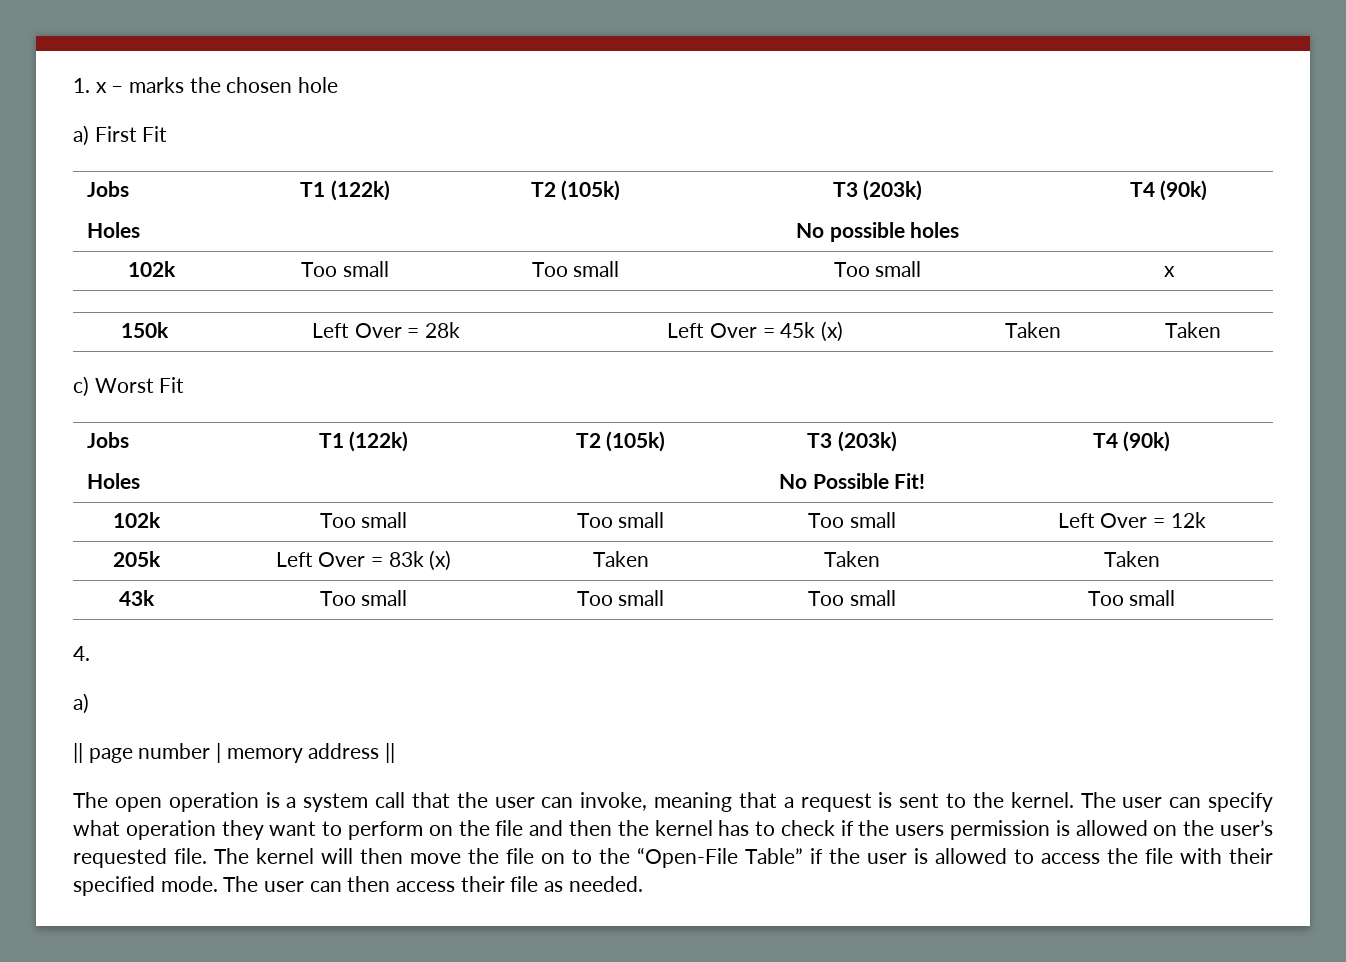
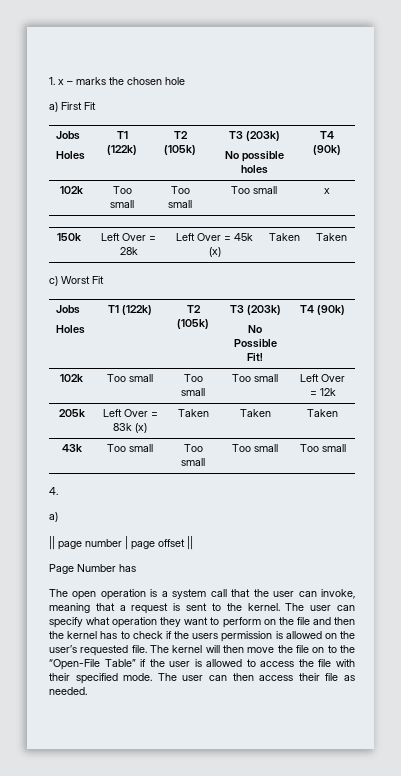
[226,743,396,763] memory address || -> [131,536,193,550] [49,564,136,574] page offset || // Page Number has

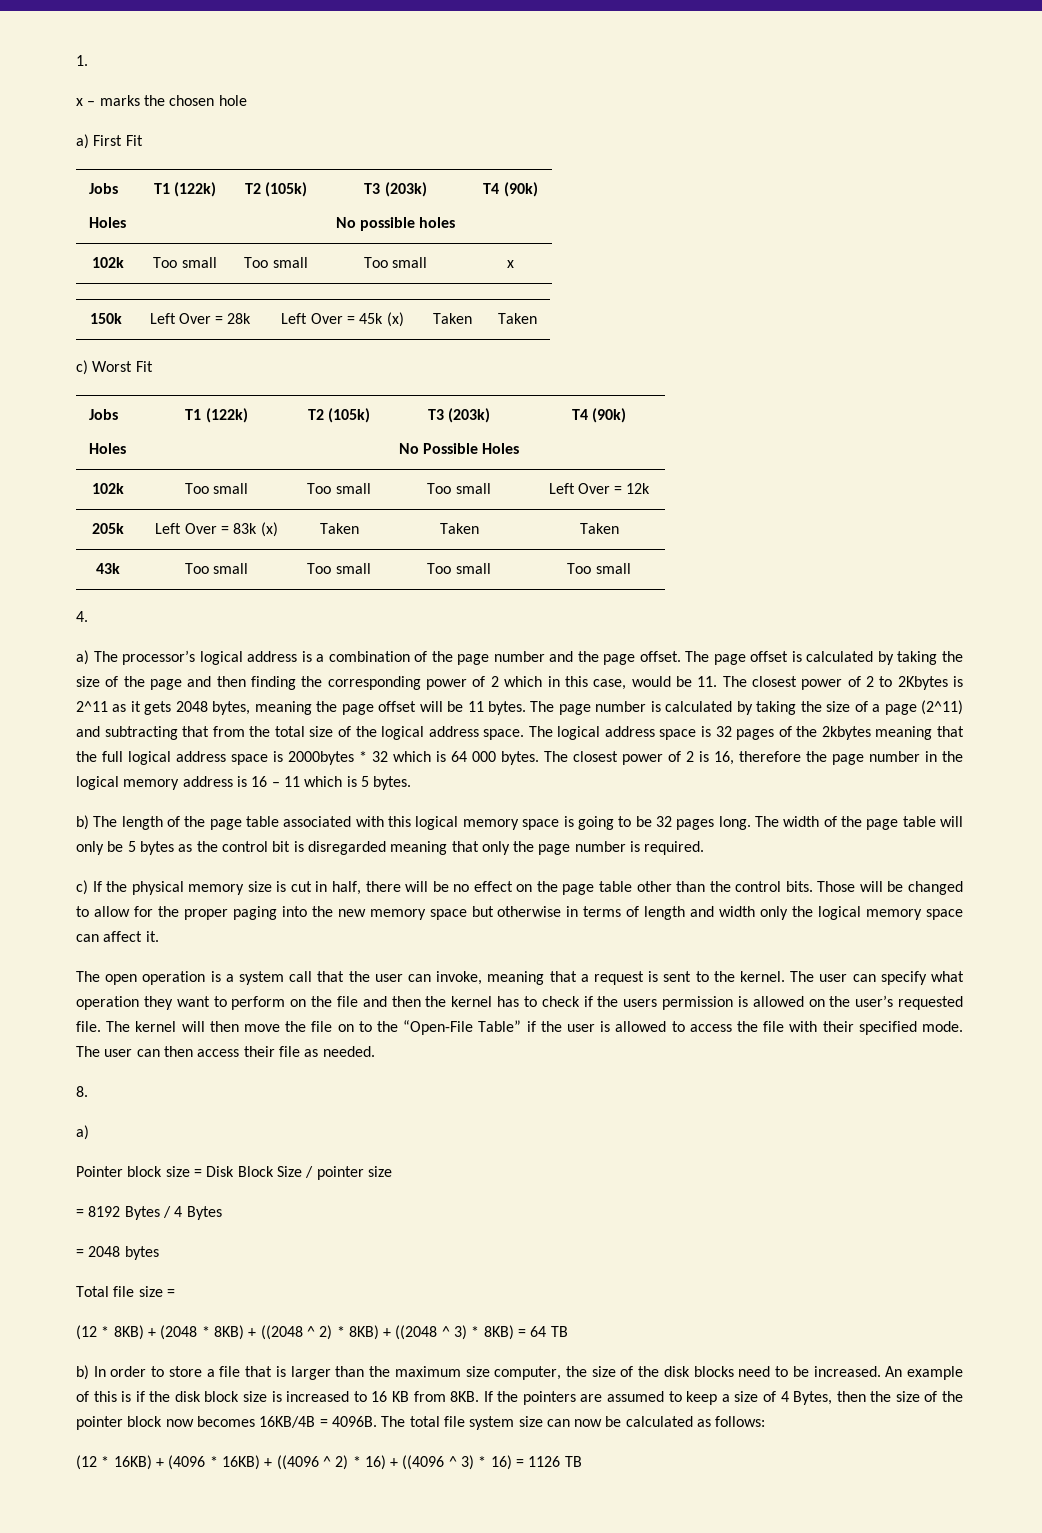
(55, 81) none -> (88, 60) //
[247,353,263,361] Fit! -> [482,443,520,454] Holes
[49,536,193,550] [49,564,136,574] // || page number | page offset || // Page Number has -> [93,650,963,665] [76,676,963,690] [76,700,963,715] [76,726,965,740] [76,751,963,765] [76,776,412,790] [76,815,963,830] [76,841,705,855] [76,880,963,895] [76,906,963,920] [76,931,159,942] The processor’s logical address is a combination of the page number and the page offset. The page offset is calculated by taking the size of the page and then finding the corresponding power of 2 which in this case, would be 11. The closest power of 2 to 2Kbytes is 2^11 as it gets 2048 bytes, meaning the page offset will be 11 bytes. The page number is calculated by taking the size of a page (2^11) and subtracting that from the total size of the logical address space. The logical address space is 32 pages of the 2kbytes meaning that the full logical address space is 2000bytes * 32 which is 64 000 bytes. The closest power of 2 is 16, therefore the page number in the logical memory address is 16 – 11 which is 5 bytes. // b) The length of the page table associated with this logical memory space is going to be 32 pages long. The width of the page table will only be 5 bytes as the control bit is disregarded meaning that only the page number is required. // c) If the physical memory size is cut in half, there will be no effect on the page table other than the control bits. Those will be changed to allow for the proper paging into the new memory space but otherwise in terms of length and width only the logical memory space can affect it.
(87, 691) none -> [76,1086,88,1097] [76,1125,89,1140] [76,1166,392,1180] [76,1206,222,1220] [76,1246,159,1260] [76,1286,175,1297] [76,1325,568,1340] [76,1365,964,1380] [76,1391,964,1405] [76,1416,766,1430] [76,1455,582,1470] // 8. // a) // Pointer block size = Disk Block Size / pointer size // = 8192 Bytes / 4 Bytes // = 2048 bytes // Total file size = // (12 * 8KB) + (2048 * 8KB) + ((2048 ^ 2) * 8KB) + ((2048 ^ 3) * 8KB) = 64 TB // b) In order to store a file that is larger than the maximum size computer, the size of the disk blocks need to be increased. An example of this is if the disk block size is increased to 16 KB from 8KB. If the pointers are assumed to keep a size of 4 Bytes, then the size of the pointer block now becomes 16KB/4B = 4096B. The total file system size can now be calculated as follows: // (12 * 16KB) + (4096 * 16KB) + ((4096 ^ 2) * 16) + ((4096 ^ 3) * 16) = 1126 TB

